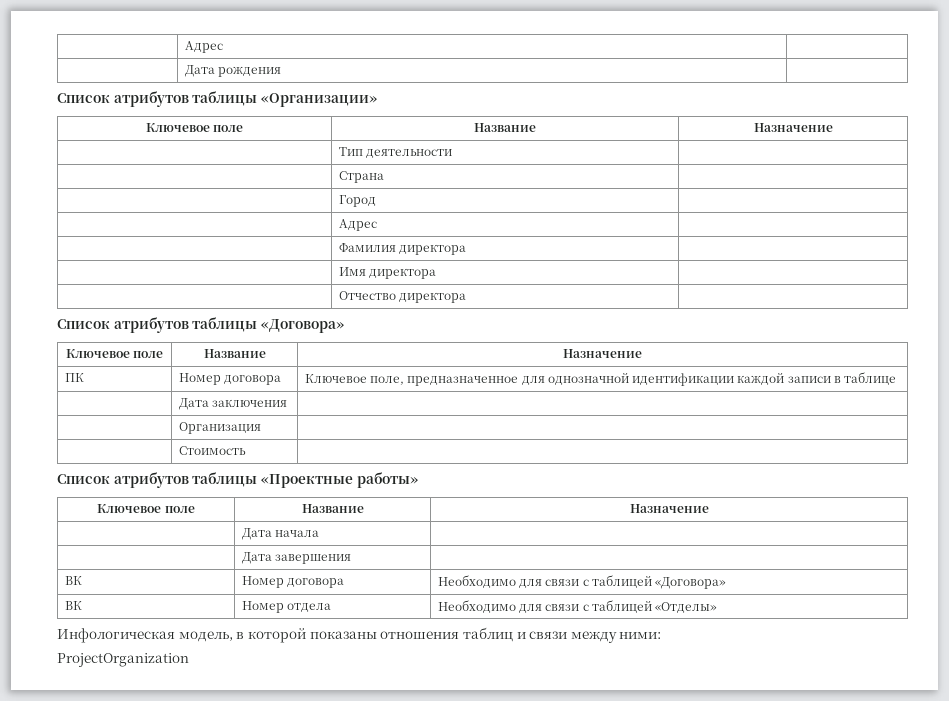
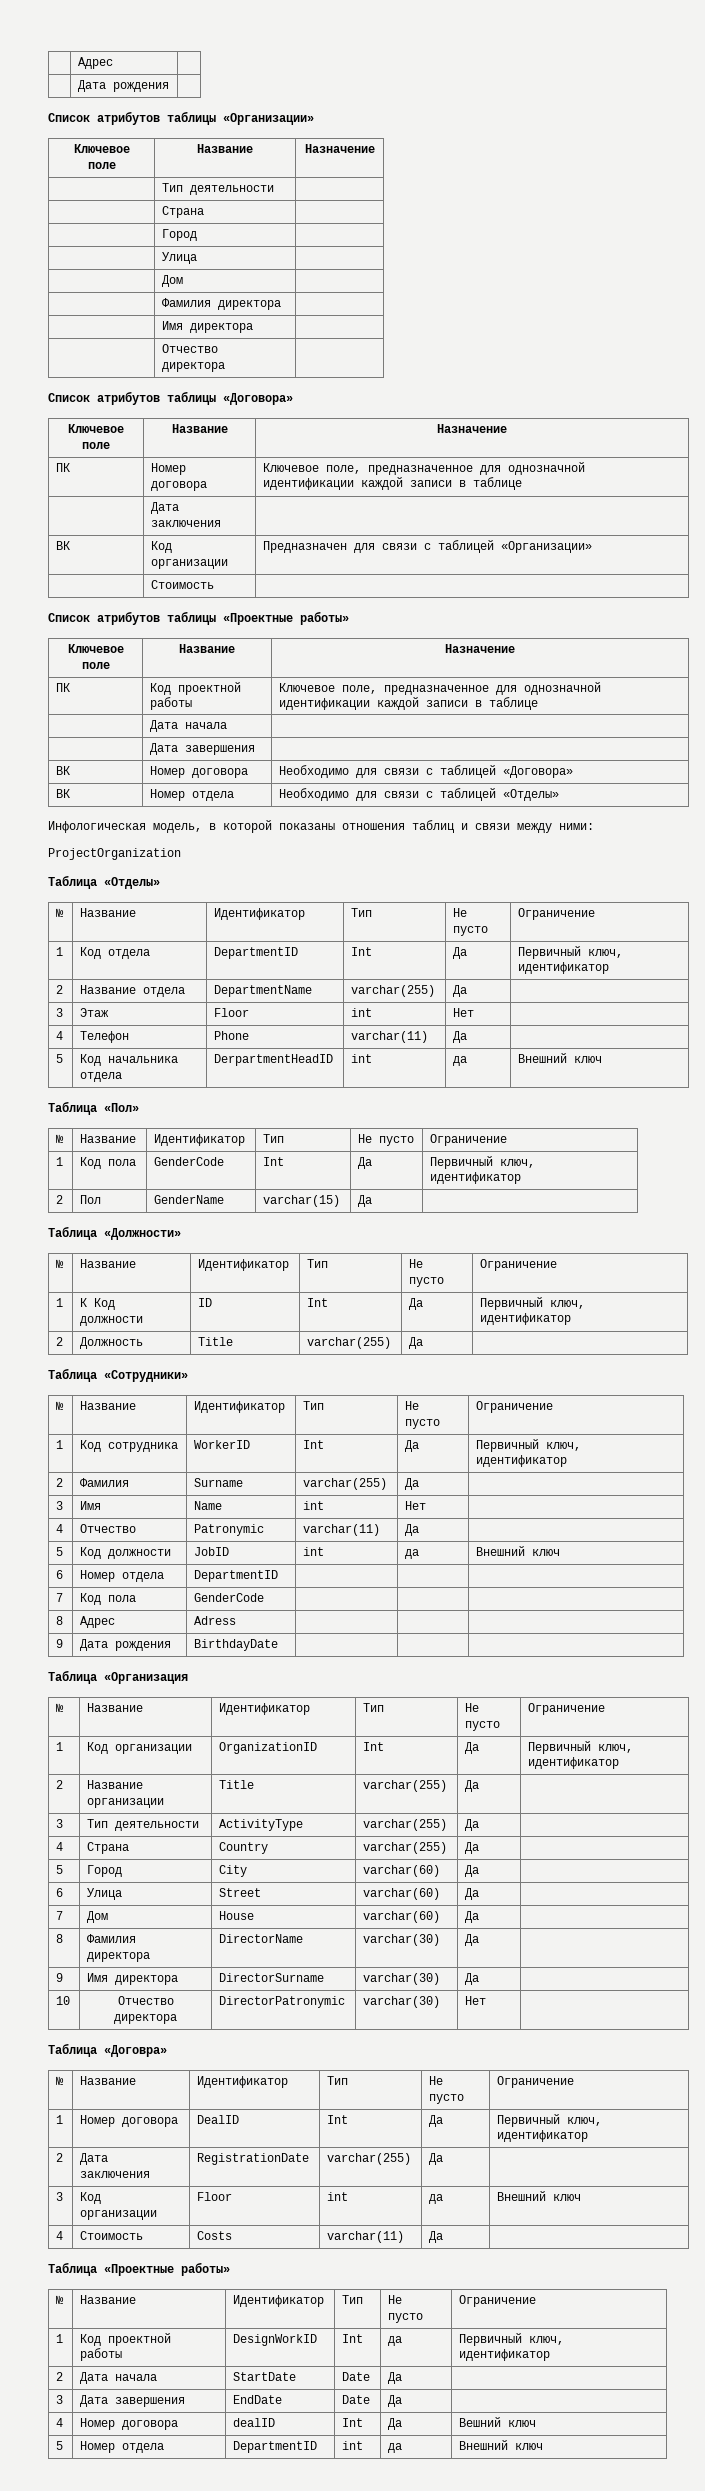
[338,219,377,231] Адрес -> [162,252,198,264] [162,275,184,287] Улица | // | Дом
[178,422,261,434] | Организация | -> [56,541,71,550] [151,541,173,553] [151,559,229,569] [263,540,593,553] ВК | Код организации | Предназначен для связи с таблицей «Организации»
(709, 508) none -> [56,683,71,692] [150,682,242,695] [150,697,193,710] [279,682,602,695] [279,697,539,710] // ПК | Код проектной работы | Ключевое поле, предназначенное для однозначной идентификации каждой записи в таблице
(189, 660) none -> [48,875,160,889] [56,908,65,917] [80,908,137,917] [214,908,306,920] [351,908,373,917] [453,908,468,917] [453,926,489,936] [518,908,596,920] [56,947,64,956] [80,947,151,959] [214,947,299,959] [351,947,373,956] [453,947,468,959] [518,946,624,959] [518,962,610,974] [56,985,64,994] [80,985,186,997] [214,985,313,997] [351,985,436,997] [453,985,468,997] [56,1008,64,1017] [80,1008,110,1017] [214,1008,250,1017] [351,1008,373,1017] [453,1008,475,1017] [56,1031,64,1040] [80,1031,130,1043] [214,1031,250,1040] [351,1031,429,1043] [453,1031,468,1043] [56,1054,64,1063] [80,1054,179,1066] [80,1072,123,1082] [214,1054,334,1066] [351,1054,373,1063] [453,1056,468,1066] [518,1053,603,1063] [48,1101,139,1115] [56,1134,65,1143] [80,1134,137,1143] [154,1134,246,1146] [263,1134,285,1143] [358,1134,415,1146] [430,1134,508,1146] [56,1157,64,1166] [80,1157,137,1169] [154,1157,225,1166] [263,1157,285,1166] [358,1157,373,1169] [430,1156,536,1169] [430,1172,522,1184] [56,1195,64,1204] [80,1195,102,1204] [154,1195,225,1204] [263,1195,341,1207] [358,1195,373,1207] [48,1226,181,1240] [56,1259,65,1268] [80,1259,137,1268] [198,1259,290,1271] [307,1259,329,1268] [409,1259,424,1268] [409,1277,445,1287] [480,1259,558,1271] [56,1298,64,1307] [80,1298,116,1310] [80,1316,144,1326] [198,1298,213,1307] [307,1298,329,1307] [409,1298,424,1310] [480,1297,586,1310] [480,1313,572,1325] [56,1337,64,1346] [80,1337,144,1349] [198,1337,234,1346] [307,1337,392,1349] [409,1337,424,1349] [48,1368,188,1382] [56,1401,65,1410] [80,1401,137,1410] [194,1401,286,1413] [303,1401,325,1410] [405,1401,420,1410] [405,1419,441,1429] [476,1401,554,1413] [56,1440,64,1449] [80,1440,179,1452] [194,1440,251,1449] [303,1440,325,1449] [405,1440,420,1452] [476,1439,582,1452] [476,1455,568,1467] [56,1478,64,1487] [80,1478,130,1487] [194,1478,244,1487] [303,1478,388,1490] [405,1478,420,1490] [56,1501,64,1510] [80,1501,102,1510] [194,1501,223,1510] [303,1501,325,1510] [405,1501,427,1510] [56,1524,64,1533] [80,1524,137,1533] [194,1524,265,1536] [303,1524,381,1536] [405,1524,420,1536] [56,1547,64,1556] [80,1547,172,1559] [194,1547,230,1556] [303,1547,325,1556] [405,1549,420,1559] [476,1546,561,1556] [56,1570,64,1579] [80,1570,165,1582] [194,1570,279,1582] [56,1593,64,1602] [80,1593,137,1605] [194,1593,265,1602] [56,1616,64,1625] [80,1616,116,1628] [194,1616,237,1625] [56,1639,64,1648] [80,1639,172,1651] [194,1639,279,1651] [48,1670,188,1684] [56,1703,65,1712] [87,1703,144,1712] [219,1703,311,1715] [363,1703,385,1712] [465,1703,480,1712] [465,1721,501,1731] [528,1703,606,1715] [56,1742,64,1751] [87,1742,193,1754] [219,1742,318,1754] [363,1742,385,1751] [465,1742,480,1754] [528,1741,634,1754] [528,1757,620,1769] [56,1780,64,1789] [87,1780,144,1789] [87,1798,165,1808] [219,1780,255,1789] [363,1780,448,1792] [465,1780,480,1792] [56,1819,64,1828] [87,1819,200,1831] [219,1819,304,1831] [363,1819,448,1831] [465,1819,480,1831] [56,1842,64,1851] [87,1842,130,1854] [219,1842,269,1854] [363,1842,448,1854] [465,1842,480,1854] [56,1865,64,1874] [87,1865,123,1877] [219,1865,248,1877] [363,1865,441,1877] [465,1865,480,1877] [56,1888,64,1897] [87,1888,123,1900] [219,1888,262,1897] [363,1888,441,1900] [465,1888,480,1900] [56,1911,64,1920] [87,1911,109,1923] [219,1911,255,1920] [363,1911,441,1923] [465,1911,480,1923] [56,1934,64,1943] [87,1934,137,1943] [87,1952,151,1962] [219,1934,304,1943] [363,1934,441,1946] [465,1934,480,1946] [56,1973,64,1982] [87,1973,179,1985] [219,1973,325,1982] [363,1973,441,1985] [465,1973,480,1985] [56,1996,71,2005] [117,1996,174,2005] [114,2014,177,2024] [219,1996,346,2008] [363,1996,441,2008] [465,1996,487,2005] [48,2043,167,2057] [56,2076,65,2085] [80,2076,137,2085] [197,2076,289,2088] [327,2076,349,2085] [429,2076,444,2085] [429,2094,465,2104] [497,2076,575,2088] [56,2115,64,2124] [80,2115,179,2127] [197,2115,240,2124] [327,2115,349,2124] [429,2115,444,2127] [497,2114,603,2127] [497,2130,589,2142] [56,2153,64,2162] [80,2153,109,2165] [80,2171,151,2178] [197,2153,310,2165] [327,2153,412,2165] [429,2153,444,2165] [56,2192,64,2201] [80,2192,102,2204] [80,2210,158,2220] [197,2192,233,2201] [327,2192,349,2201] [429,2194,444,2204] [497,2191,582,2201] [56,2231,64,2240] [80,2231,144,2240] [197,2231,233,2240] [327,2231,405,2243] [429,2231,444,2243] [48,2262,230,2276] [56,2295,65,2304] [80,2295,137,2304] [233,2295,325,2307] [342,2295,364,2304] [388,2295,403,2304] [388,2313,424,2323] [459,2295,537,2307] [56,2334,64,2343] [80,2333,172,2346] [80,2348,123,2361] [233,2334,318,2346] [342,2334,364,2343] [388,2336,403,2346] [459,2333,565,2346] [459,2349,551,2361] [56,2372,64,2381] [80,2372,158,2384] [233,2372,297,2381] [342,2372,371,2381] [388,2372,403,2384] [56,2395,64,2404] [80,2395,186,2407] [233,2395,283,2404] [342,2395,371,2404] [388,2395,403,2407] [56,2418,64,2427] [80,2418,179,2430] [233,2418,276,2427] [342,2418,364,2427] [388,2418,403,2430] [459,2417,537,2427] [56,2441,64,2450] [80,2441,165,2453] [233,2441,318,2453] [342,2441,364,2450] [388,2443,403,2453] [459,2440,544,2450] // Таблица «Отделы» // № | Название | Идентификатор | Тип | Не пусто | Ограничение // 1 | Код отдела | DepartmentID | Int | Да | Первичный ключ, идентификатор // 2 | Название отдела | DepartmentName | varchar(255) | Да | // 3 | Этаж | Floor | int | Нет | // 4 | Телефон | Phone | varchar(11) | Да | // 5 | Код начальника отдела | DerpartmentHeadID | int | да | Внешний ключ // Таблица «Пол» // № | Название | Идентификатор | Тип | Не пусто | Ограничение // 1 | Код пола | GenderCode | Int | Да | Первичный ключ, идентификатор // 2 | Пол | GenderName | varchar(15) | Да | // Таблица «Должности» // № | Название | Идентификатор | Тип | Не пусто | Ограничение // 1 | К Код должности | ID | Int | Да | Первичный ключ, идентификатор // 2 | Должность | Title | varchar(255) | Да | // Таблица «Сотрудники» // № | Название | Идентификатор | Тип | Не пусто | Ограничение // 1 | Код сотрудника | WorkerID | Int | Да | Первичный ключ, идентификатор // 2 | Фамилия | Surname | varchar(255) | Да | // 3 | Имя | Name | int | Нет | // 4 | Отчество | Patronymic | varchar(11) | Да | // 5 | Код должности | JobID | int | да | Внешний ключ // 6 | Номер отдела | DepartmentID | | | // 7 | Код пола | GenderCode | | | // 8 | Адрес | Adress | | | // 9 | Дата рождения | BirthdayDate | | | // Таблица «Организация // № | Название | Идентификатор | Тип | Не пусто | Ограничение // 1 | Код организации | OrganizationID | Int | Да | Первичный ключ, идентификатор // 2 | Название организации | Title | varchar(255) | Да | // 3 | Тип деятельности | ActivityType | varchar(255) | Да | // 4 | Страна | Country | varchar(255) | Да | // 5 | Город | City | varchar(60) | Да | // 6 | Улица | Street | varchar(60) | Да | // 7 | Дом | House | varchar(60) | Да | // 8 | Фамилия директора | DirectorName | varchar(30) | Да | // 9 | Имя директора | DirectorSurname | varchar(30) | Да | // 10 | Отчество директора | DirectorPatronymic | varchar(30) | Нет | // Таблица «Договра» // № | Название | Идентификатор | Тип | Не пусто | Ограничение // 1 | Номер договора | DealID | Int | Да | Первичный ключ, идентификатор // 2 | Дата заключения | RegistrationDate | varchar(255) | Да | // 3 | Код организации | Floor | int | да | Внешний ключ // 4 | Стоимость | Costs | varchar(11) | Да | // Таблица «Проектные работы» // № | Название | Идентификатор | Тип | Не пусто | Ограничение // 1 | Код проектной работы | DesignWorkID | Int | да | Первичный ключ, идентификатор // 2 | Дата начала | StartDate | Date | Да | // 3 | Дата завершения | EndDate | Date | Да | // 4 | Номер договора | dealID | Int | Да | Вешний ключ // 5 | Номер отдела | DepartmentID | int | да | Внешний ключ

